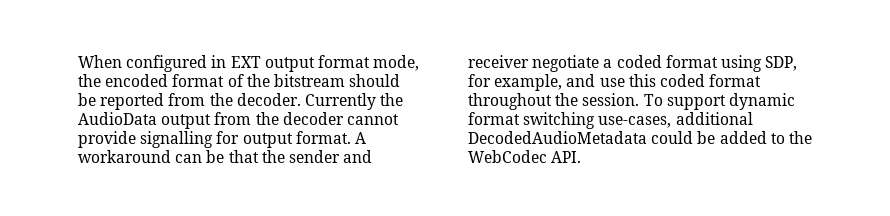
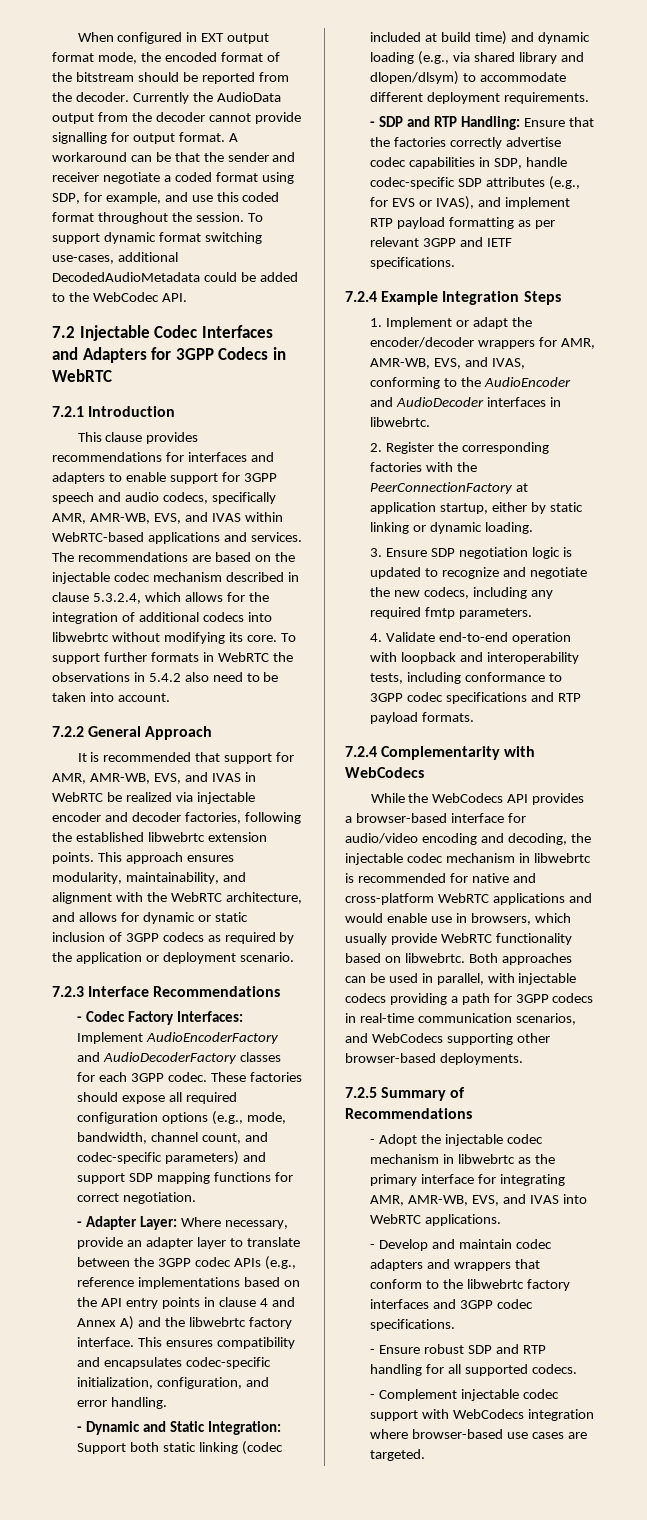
(582, 157) none -> [52,325,273,341] [52,347,286,363] [52,369,112,382] [52,406,176,417] [77,432,199,444] [52,452,274,462] [52,472,277,484] [52,492,276,504] [52,512,283,524] [52,532,302,544] [52,552,295,562] [52,572,299,584] [52,592,269,604] [52,612,272,624] [52,632,296,644] [52,652,293,664] [52,672,279,682] [52,692,170,702] [52,726,213,740] [77,752,295,764] [52,772,256,784] [52,792,255,804] [52,812,301,824] [52,832,267,842] [52,852,234,864] [52,872,246,884] [52,892,302,904] [52,912,248,924] [52,932,295,944] [52,952,294,964] [52,986,281,997] [77,1011,243,1025] [77,1032,280,1044] [77,1052,282,1064] [77,1072,302,1082] [77,1092,237,1104] [77,1111,286,1125] [77,1132,268,1144] [77,1151,267,1165] [77,1172,293,1184] [77,1192,197,1204] [77,1216,288,1230] [77,1237,300,1249] [77,1256,296,1270] [77,1277,300,1289] [77,1297,295,1309] [77,1316,292,1330] [77,1337,295,1349] [77,1357,272,1369] [77,1377,270,1389] [77,1397,168,1409] [77,1421,281,1435] [77,1441,283,1455] [370,31,590,45] [370,51,584,65] [370,71,567,85] [370,92,590,104] [370,116,594,130] [370,137,561,149] [370,157,567,169] [370,176,580,190] [370,196,570,210] [370,217,555,229] [370,237,512,247] [370,257,456,269] [345,291,561,305] [370,317,532,329] [370,337,595,349] [370,357,525,369] [370,377,571,389] [370,397,561,407] [370,417,431,427] [370,442,549,454] [370,462,478,472] [370,482,529,494] [370,502,583,514] [370,522,533,534] [370,547,572,559] [370,567,587,579] [370,587,553,599] [370,607,533,619] [370,632,571,644] [370,652,579,664] [370,672,562,684] [370,692,581,704] [370,712,475,724] [345,746,536,760] [345,767,424,778] [370,793,585,805] [345,813,526,823] [345,833,591,845] [345,853,591,865] [345,873,536,883] [345,893,592,905] [345,913,571,925] [345,933,572,945] [345,953,572,965] [345,973,577,985] [345,993,594,1005] [345,1013,576,1025] [345,1033,550,1045] [345,1053,523,1065] [345,1087,466,1101] [345,1108,472,1119] [370,1134,543,1146] [370,1154,555,1164] [370,1174,565,1186] [370,1194,587,1206] [370,1214,502,1226] [370,1239,552,1251] [370,1259,540,1271] [370,1279,570,1291] [370,1299,533,1309] [370,1319,456,1331] [370,1344,546,1354] [370,1364,577,1376] [370,1389,559,1401] [370,1409,594,1421] [370,1429,587,1439] [370,1449,426,1461] // 7.2 Injectable Codec Interfaces and Adapters for 3GPP Codecs in WebRTC // 7.2.1 Introduction // This clause provides recommendations for interfaces and adapters to enable support for 3GPP speech and audio codecs, specifically AMR, AMR-WB, EVS, and IVAS within WebRTC-based applications and services. The recommendations are based on the injectable codec mechanism described in clause 5.3.2.4, which allows for the integration of additional codecs into libwebrtc without modifying its core. To support further formats in WebRTC the observations in 5.4.2 also need to be taken into account. // 7.2.2 General Approach // It is recommended that support for AMR, AMR-WB, EVS, and IVAS in WebRTC be realized via injectable encoder and decoder factories, following the established libwebrtc extension points. This approach ensures modularity, maintainability, and alignment with the WebRTC architecture, and allows for dynamic or static inclusion of 3GPP codecs as required by the application or deployment scenario. // 7.2.3 Interface Recommendations // - Codec Factory Interfaces: Implement AudioEncoderFactory and AudioDecoderFactory classes for each 3GPP codec. These factories should expose all required configuration options (e.g., mode, bandwidth, channel count, and codec-specific parameters) and support SDP mapping functions for correct negotiation. // - Adapter Layer: Where necessary, provide an adapter layer to translate between the 3GPP codec APIs (e.g., reference implementations based on the API entry points in clause 4 and Annex A) and the libwebrtc factory interface. This ensures compatibility and encapsulates codec-specific initialization, configuration, and error handling. // - Dynamic and Static Integration: Support both static linking (codec included at build time) and dynamic loading (e.g., via shared library and dlopen/dlsym) to accommodate different deployment requirements. // - SDP and RTP Handling: Ensure that the factories correctly advertise codec capabilities in SDP, handle codec-specific SDP attributes (e.g., for EVS or IVAS), and implement RTP payload formatting as per relevant 3GPP and IETF specifications. // 7.2.4 Example Integration Steps // 1. Implement or adapt the encoder/decoder wrappers for AMR, AMR-WB, EVS, and IVAS, conforming to the AudioEncoder and AudioDecoder interfaces in libwebrtc. // 2. Register the corresponding factories with the PeerConnectionFactory at application startup, either by static linking or dynamic loading. // 3. Ensure SDP negotiation logic is updated to recognize and negotiate the new codecs, including any required fmtp parameters. // 4. Validate end-to-end operation with loopback and interoperability tests, including conformance to 3GPP codec specifications and RTP payload formats. // 7.2.4 Complementarity with WebCodecs // While the WebCodecs API provides a browser-based interface for audio/video encoding and decoding, the injectable codec mechanism in libwebrtc is recommended for native and cross-platform WebRTC applications and would enable use in browsers, which usually provide WebRTC functionality based on libwebrtc. Both approaches can be used in parallel, with injectable codecs providing a path for 3GPP codecs in real-time communication scenarios, and WebCodecs supporting other browser-based deployments. // 7.2.5 Summary of Recommendations // - Adopt the injectable codec mechanism in libwebrtc as the primary interface for integrating AMR, AMR-WB, EVS, and IVAS into WebRTC applications. // - Develop and maintain codec adapters and wrappers that conform to the libwebrtc factory interfaces and 3GPP codec specifications. // - Ensure robust SDP and RTP handling for all supported codecs. // - Complement injectable codec support with WebCodecs integration where browser-based use cases are targeted.

